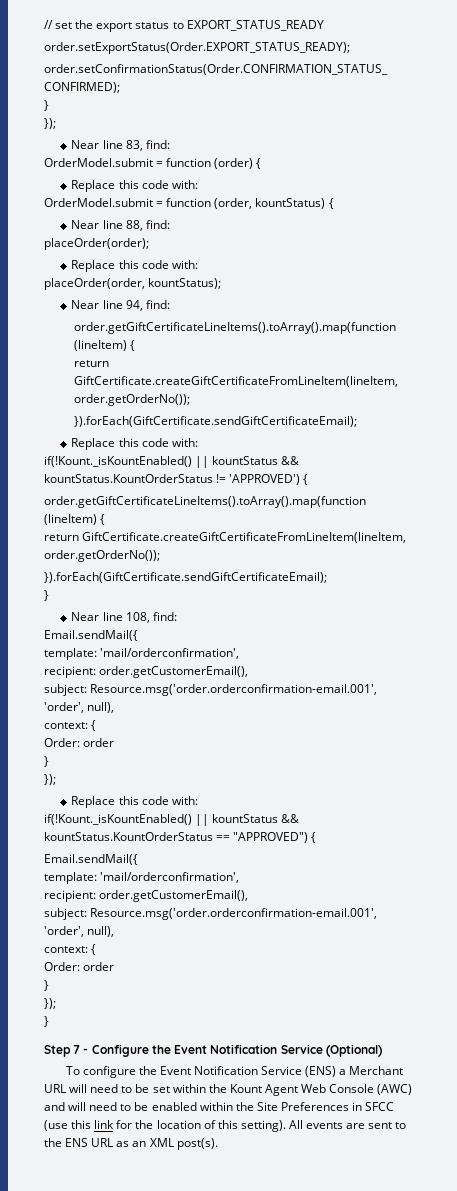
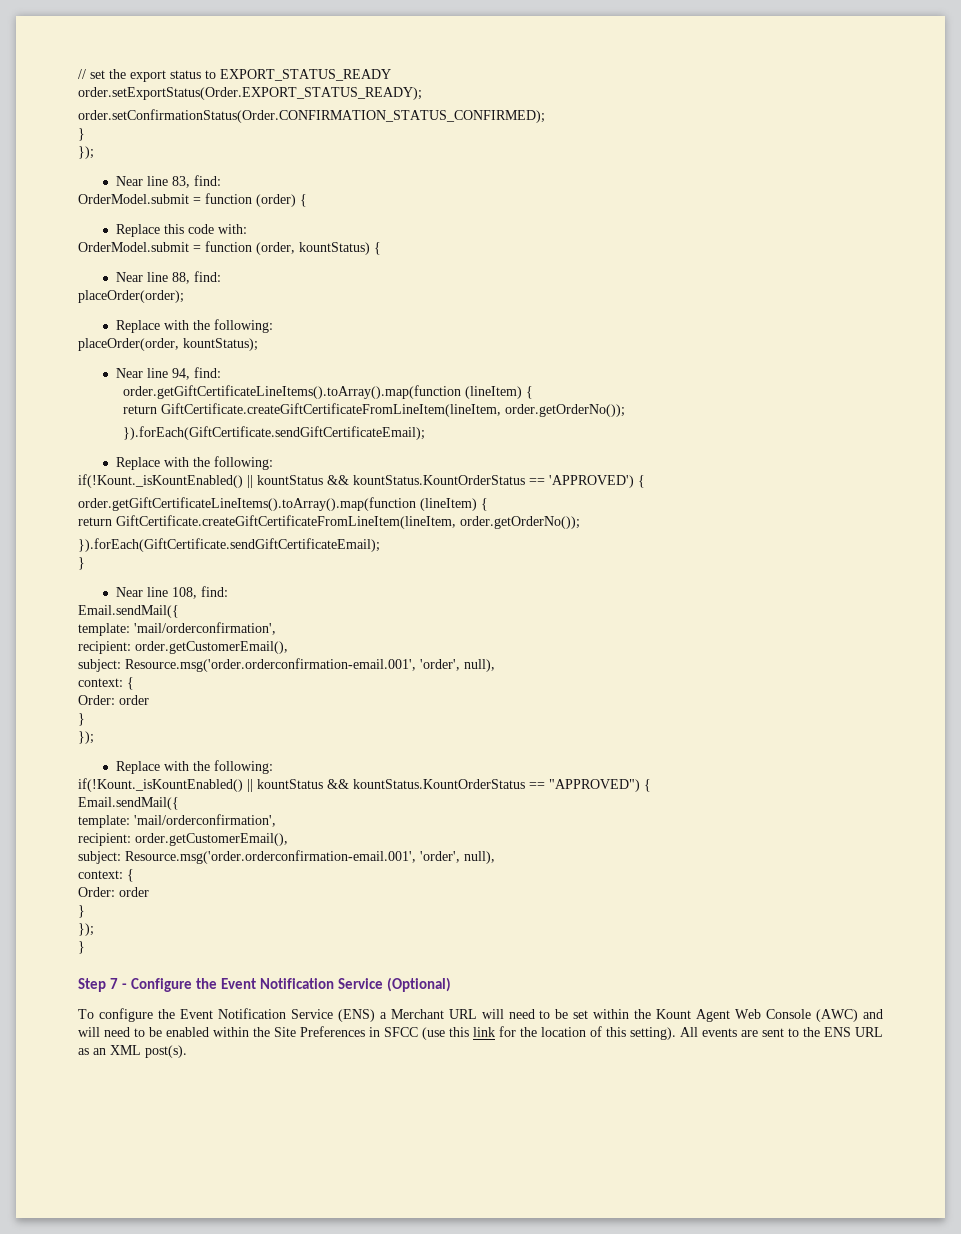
[118,260,198,269] this code with: -> [163,319,273,333] with the following:
[118,438,198,447] [44,456,300,468] [44,474,227,483] this code with: // if(!Kount._isKountEnabled() || kountStatus && kountStatus.KountOrderStatus != -> [163,456,273,470] [78,474,545,488] with the following: // if(!Kount._isKountEnabled() || kountStatus && kountStatus.KountOrderStatus ==
[118,796,198,805] this code with: -> [163,760,273,774] with the following:

